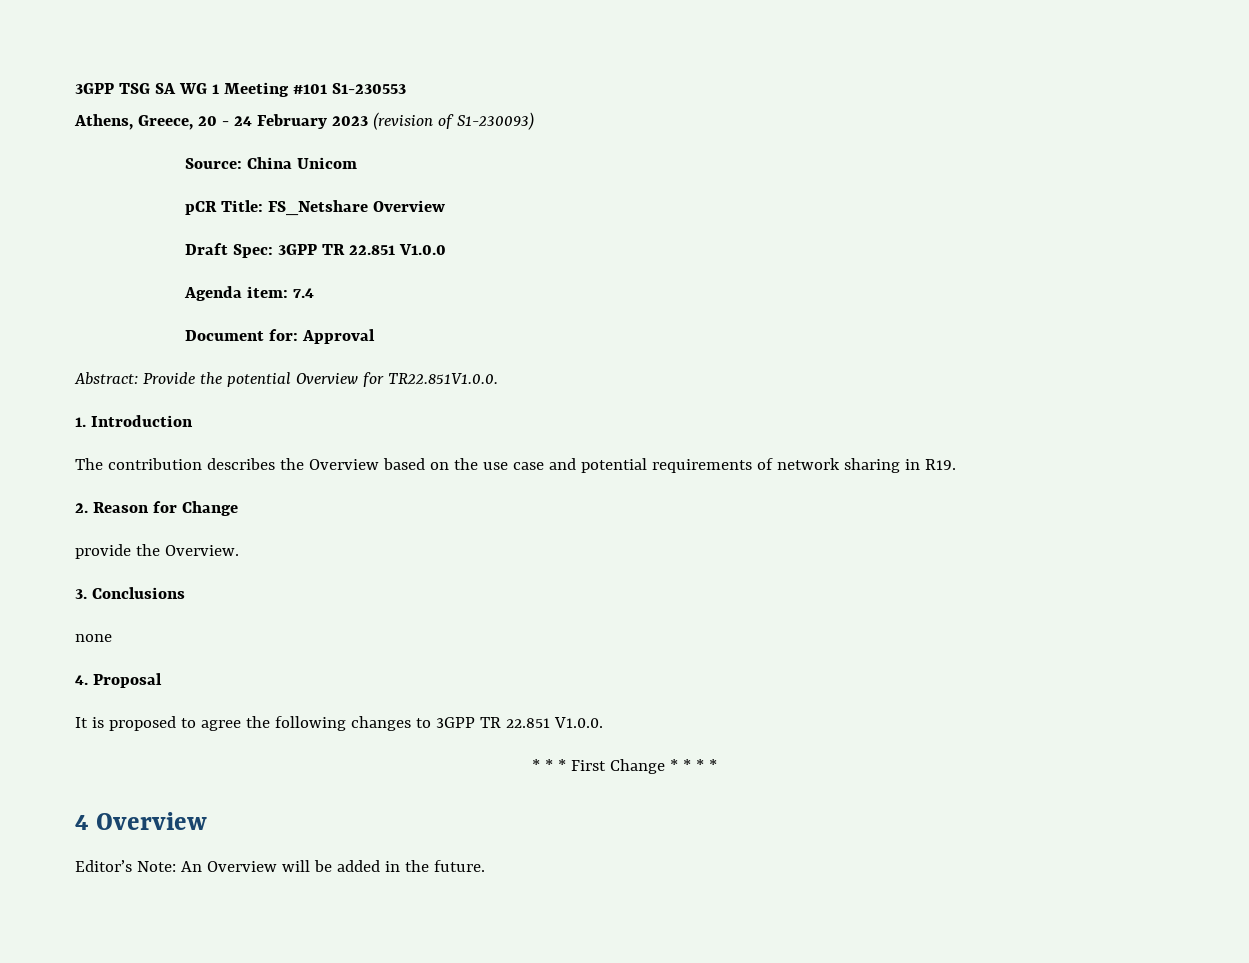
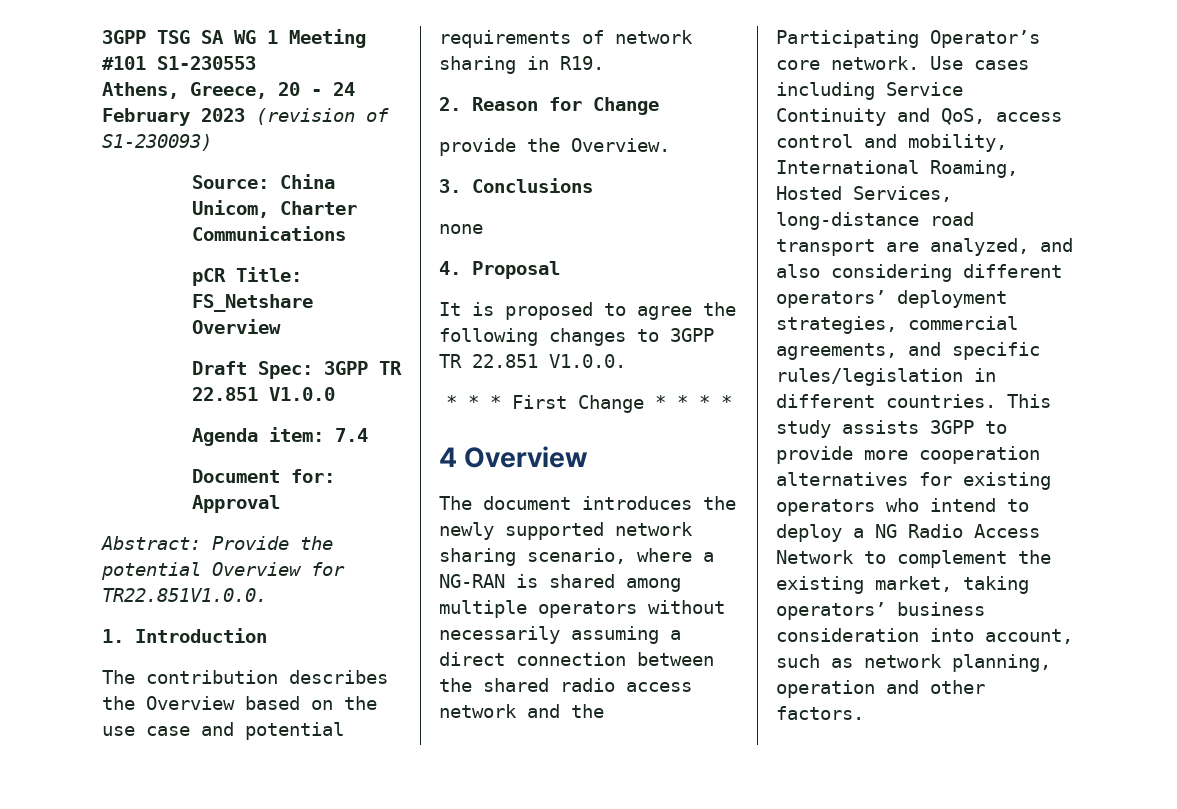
[296,157,357,169] Unicom -> [191,200,357,218] [191,226,346,241] Unicom, Charter Communications
[75,860,485,872] Editor’s Note: An Overview will be added in the future. -> [439,496,736,510] [439,522,693,540] [439,548,714,566] [439,574,681,592] [439,600,725,618] [439,626,681,644] [439,652,714,666] [439,678,692,692] [439,704,604,718] [776,30,1040,48] [776,56,1029,70] [776,82,963,100] [776,108,1062,126] [776,134,1007,152] [776,160,1018,178] [776,186,952,202] [776,212,974,230] [776,238,1073,256] [776,264,1062,282] [776,290,1007,308] [776,316,1018,334] [776,342,1040,360] [776,368,996,386] [776,394,1051,408] [776,420,1007,438] [776,446,1040,464] [776,472,1051,490] [776,498,1029,516] [776,524,1040,542] [776,550,1051,568] [776,576,1029,594] [776,602,985,620] [776,628,1073,644] [776,654,1051,672] [776,680,985,698] [776,706,864,720] The document introduces the newly supported network sharing scenario, where a NG-RAN is shared among multiple operators without necessarily assuming a direct connection between the shared radio access network and the Participating Operator’s core network. Use cases including Service Continuity and QoS, access control and mobility, International Roaming, Hosted Services, long-distance road transport are analyzed, and also considering different operators’ deployment strategies, commercial agreements, and specific rules/legislation in different countries. This study assists 3GPP to provide more cooperation alternatives for existing operators who intend to deploy a NG Radio Access Network to complement the existing market, taking operators’ business consideration into account, such as network planning, operation and other factors.

